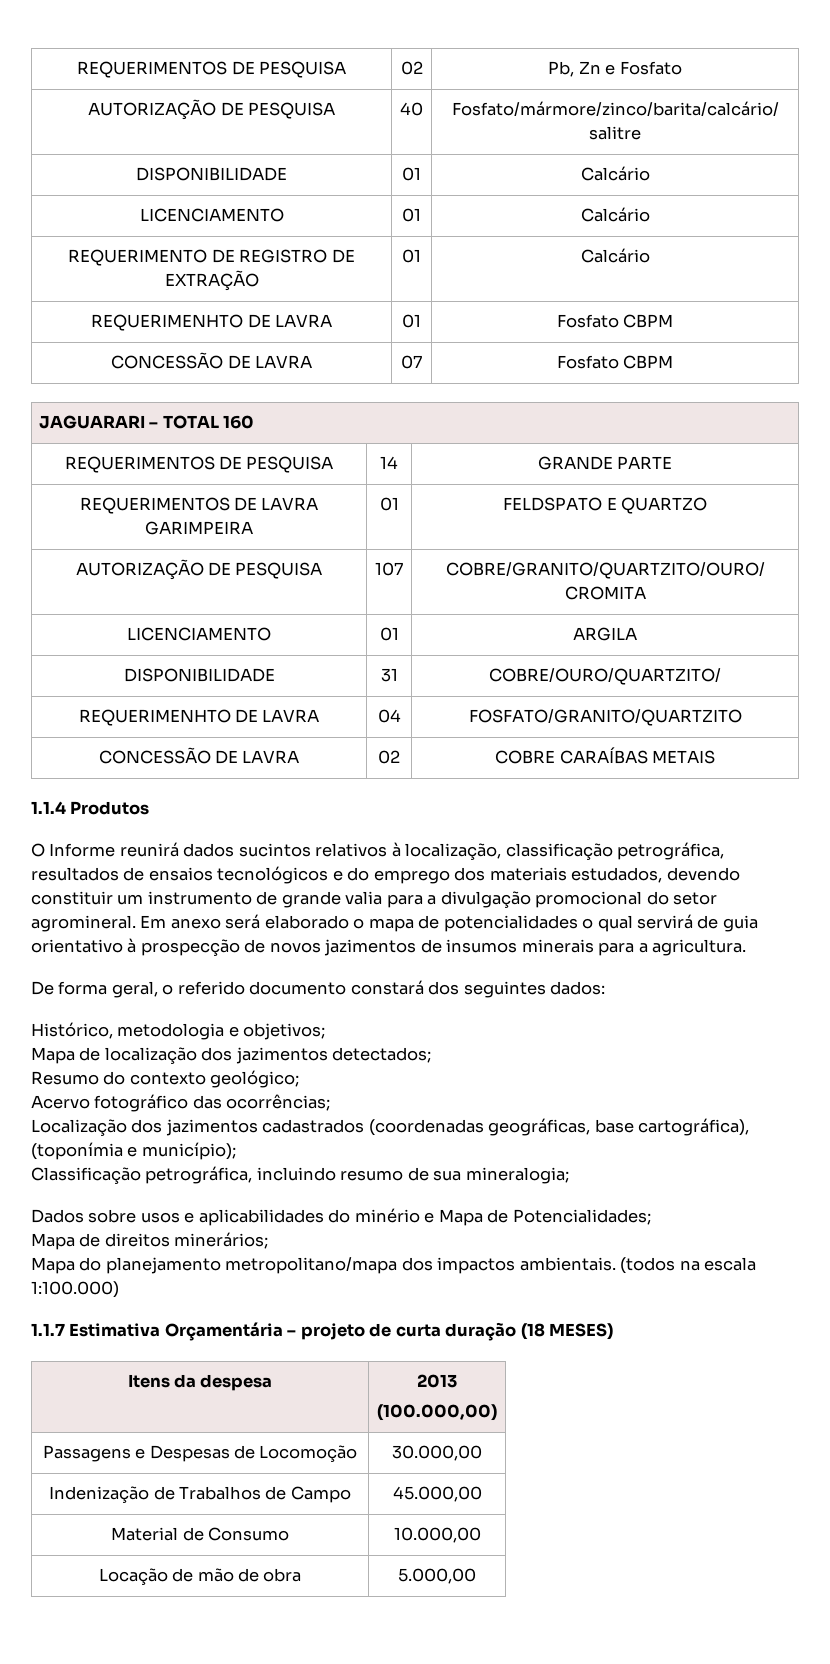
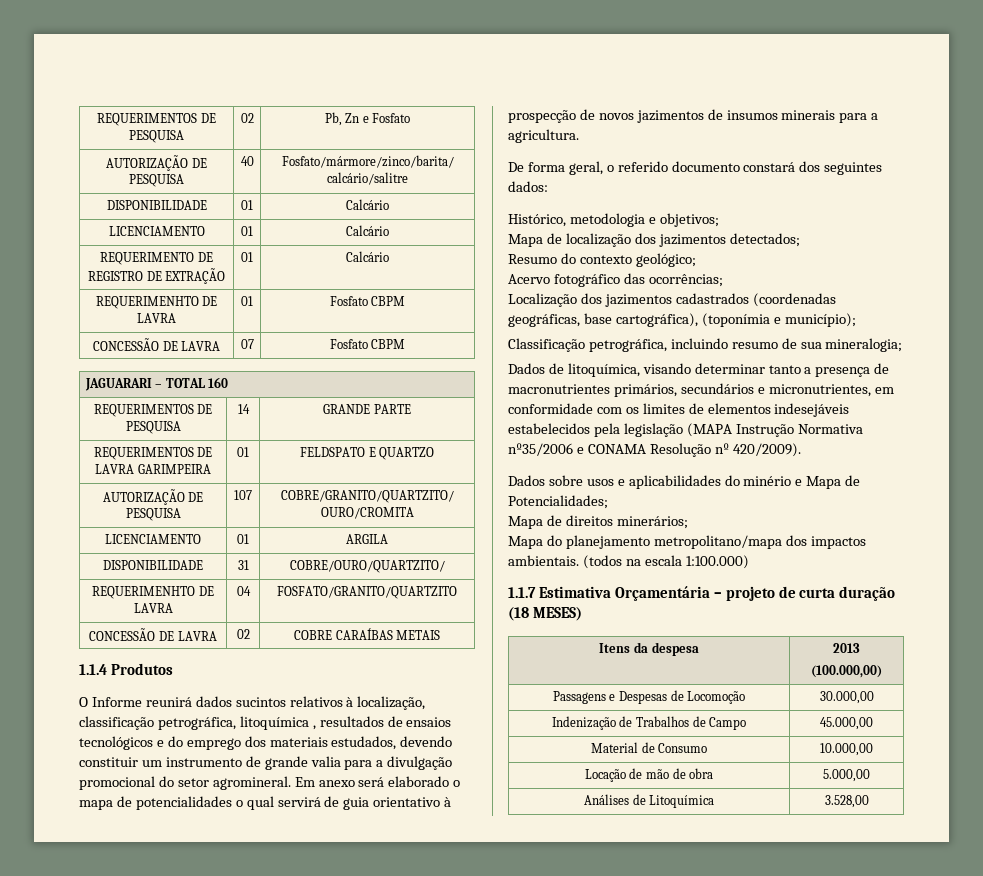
(725, 851) none -> [239,716,316,730] litoquímica ,
(569, 1175) none -> [508,363,890,377] [508,383,894,397] [508,403,850,417] [508,423,863,437] [508,443,801,457] // Dados de litoquímica, visando determinar tanto a presença de macronutrientes primários, secundários e micronutrientes, em conformidade com os limites de elementos indesejáveis estabelecidos pela legislação (MAPA Instrução Normativa nº35/2006 e CONAMA Resolução nº 420/2009).
(476, 1576) none -> [583,794,715,808] [824,795,869,808] // Análises de Litoquímica | 3.528,00

